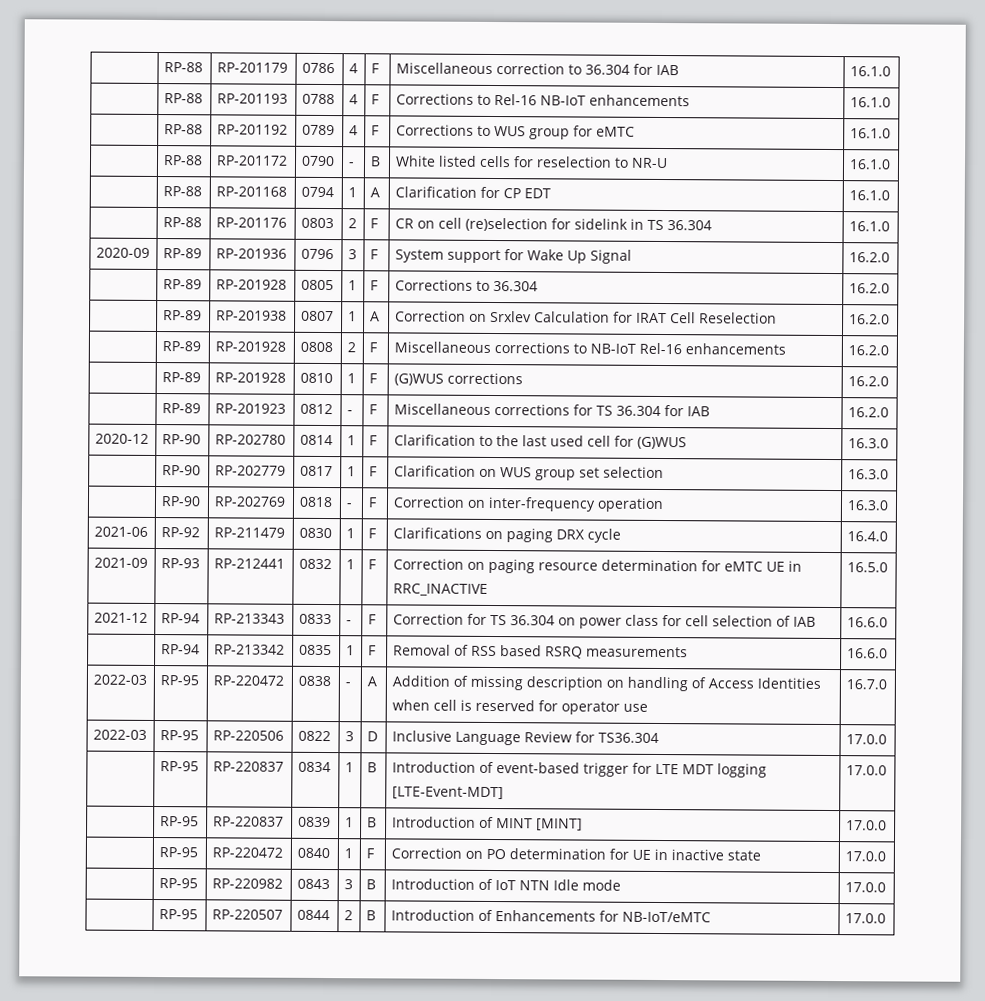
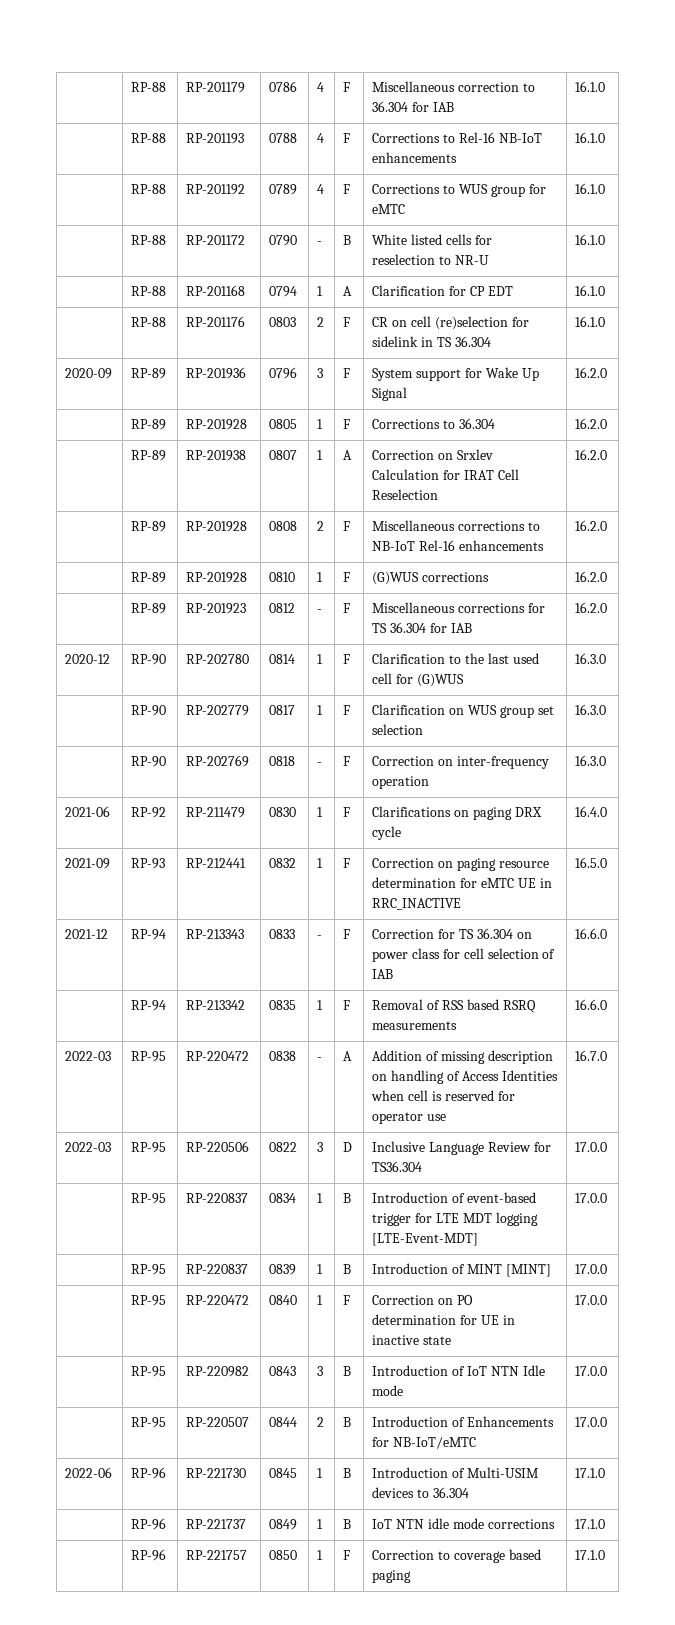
(886, 918) none -> [65,1467,113,1478] [131,1467,167,1479] [186,1468,247,1478] [269,1468,298,1478] [317,1468,324,1478] [343,1468,352,1478] [372,1467,539,1478] [372,1487,469,1498] [575,1468,606,1478] [131,1518,167,1530] [186,1519,247,1529] [269,1519,298,1530] [317,1519,324,1529] [343,1519,352,1529] [372,1518,555,1529] [575,1519,606,1529] [131,1549,167,1561] [186,1550,248,1560] [269,1550,298,1560] [317,1550,324,1560] [343,1550,351,1560] [372,1549,541,1563] [372,1570,412,1583] [575,1550,606,1560] // 2022-06 | RP-96 | RP-221730 | 0845 | 1 | B | Introduction of Multi-USIM devices to 36.304 | 17.1.0 // | RP-96 | RP-221737 | 0849 | 1 | B | IoT NTN idle mode corrections | 17.1.0 // | RP-96 | RP-221757 | 0850 | 1 | F | Correction to coverage based paging | 17.1.0

